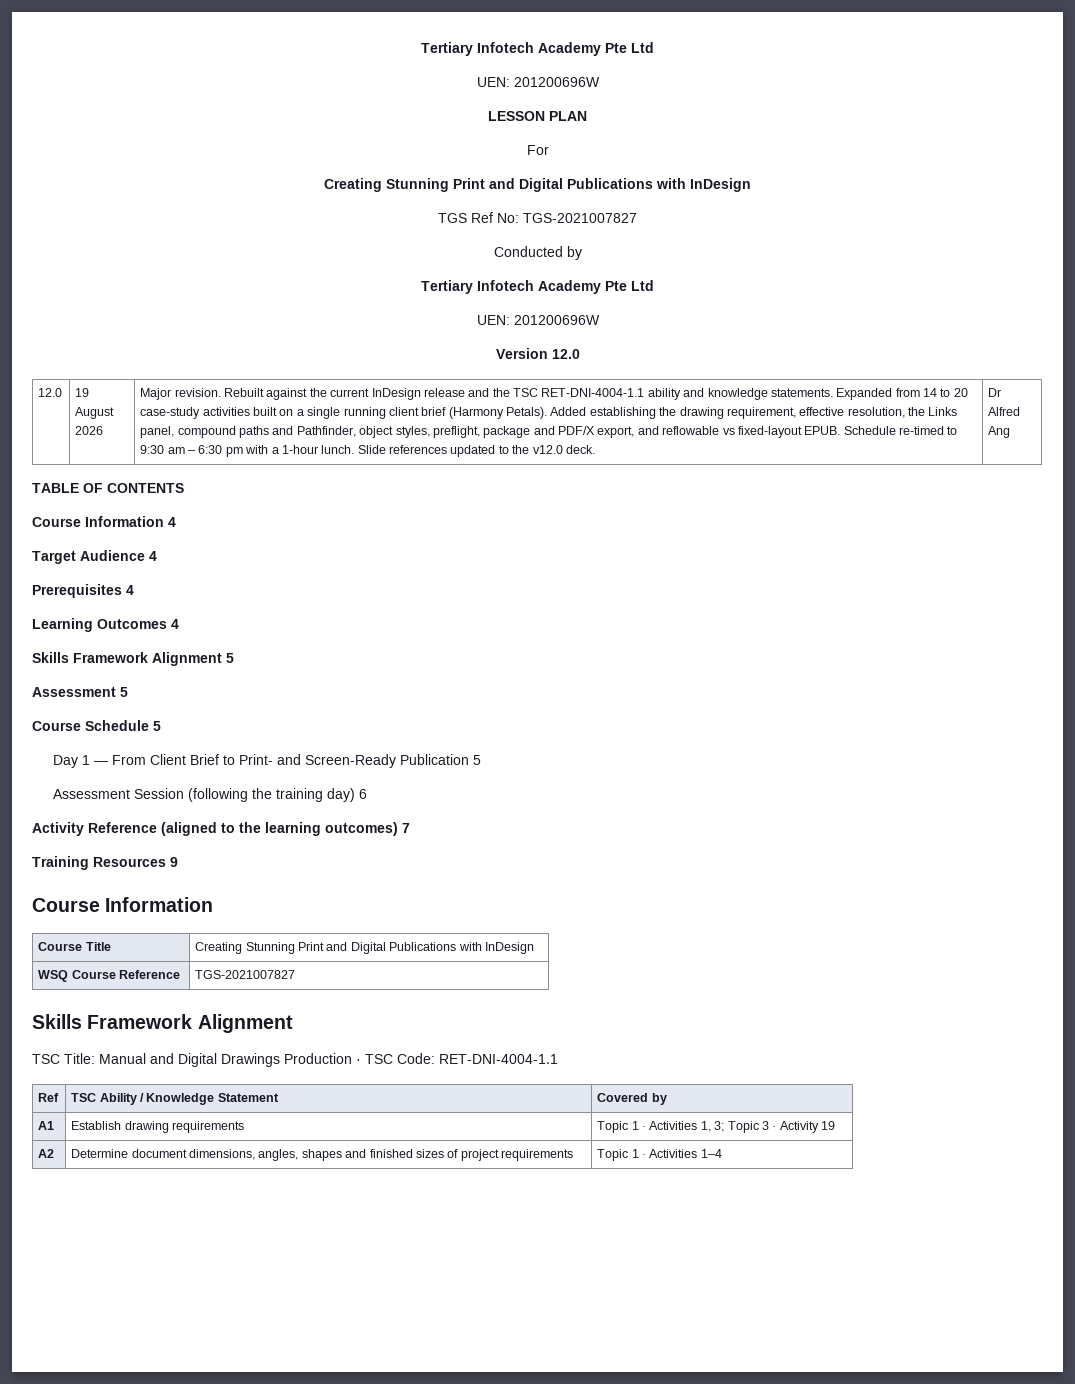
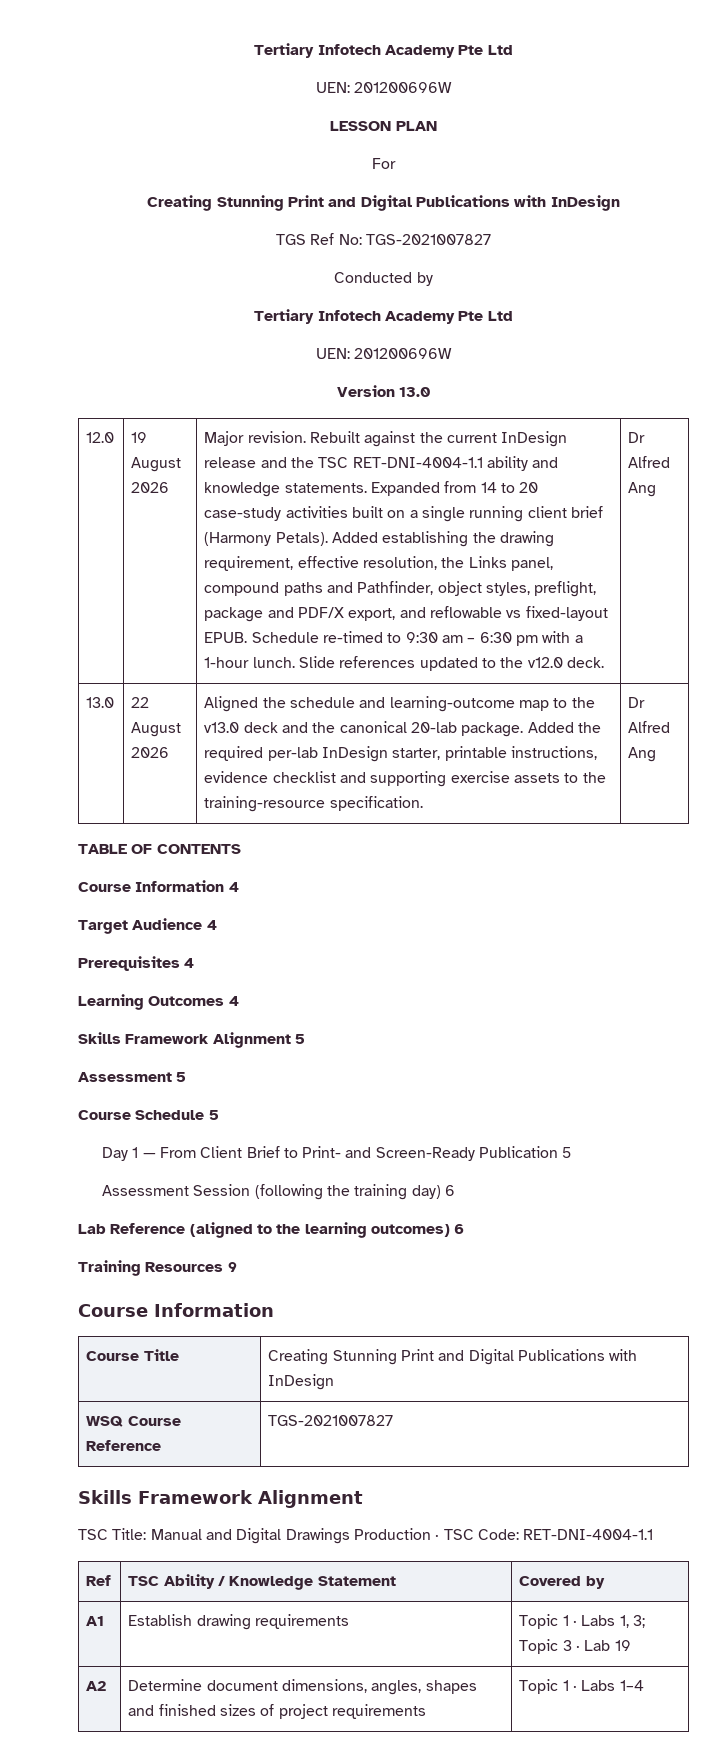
[551,349,580,359] 12.0 -> [399,387,431,397] 13.0
(1011, 432) none -> [86,697,115,708] [131,697,150,708] [131,722,182,737] [131,747,170,758] [204,696,595,712] [204,721,602,737] [204,746,598,762] [204,771,606,787] [204,796,423,812] [628,697,646,708] [628,721,671,733] [628,747,657,762] // 13.0 | 22 August 2026 | Aligned the schedule and learning-outcome map to the v13.0 deck and the canonical 20-lab package. Added the required per-lab InDesign starter, printable instructions, evidence checklist and supporting exercise assets to the training-resource specification. | Dr Alfred Ang
[32,822,84,836] Activity -> [78,1224,106,1234] Lab
[402,823,410,833] 7 -> [454,1224,465,1234] 6
[649,1121,698,1130] Activities -> [581,1615,616,1626] Labs
[779,1121,819,1133] Activity -> [584,1640,611,1651] Lab
[649,1149,698,1158] Activities -> [581,1680,616,1691] Labs

